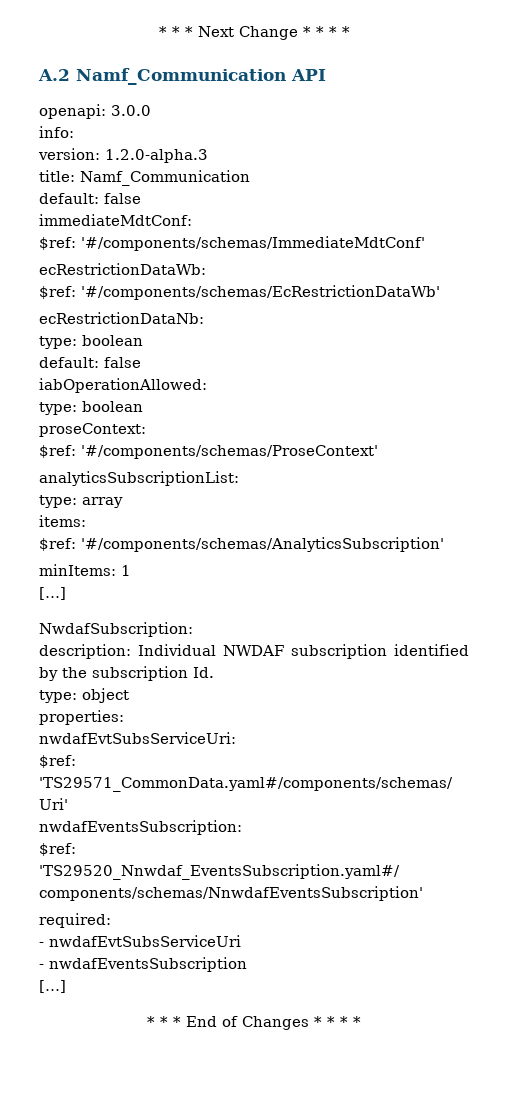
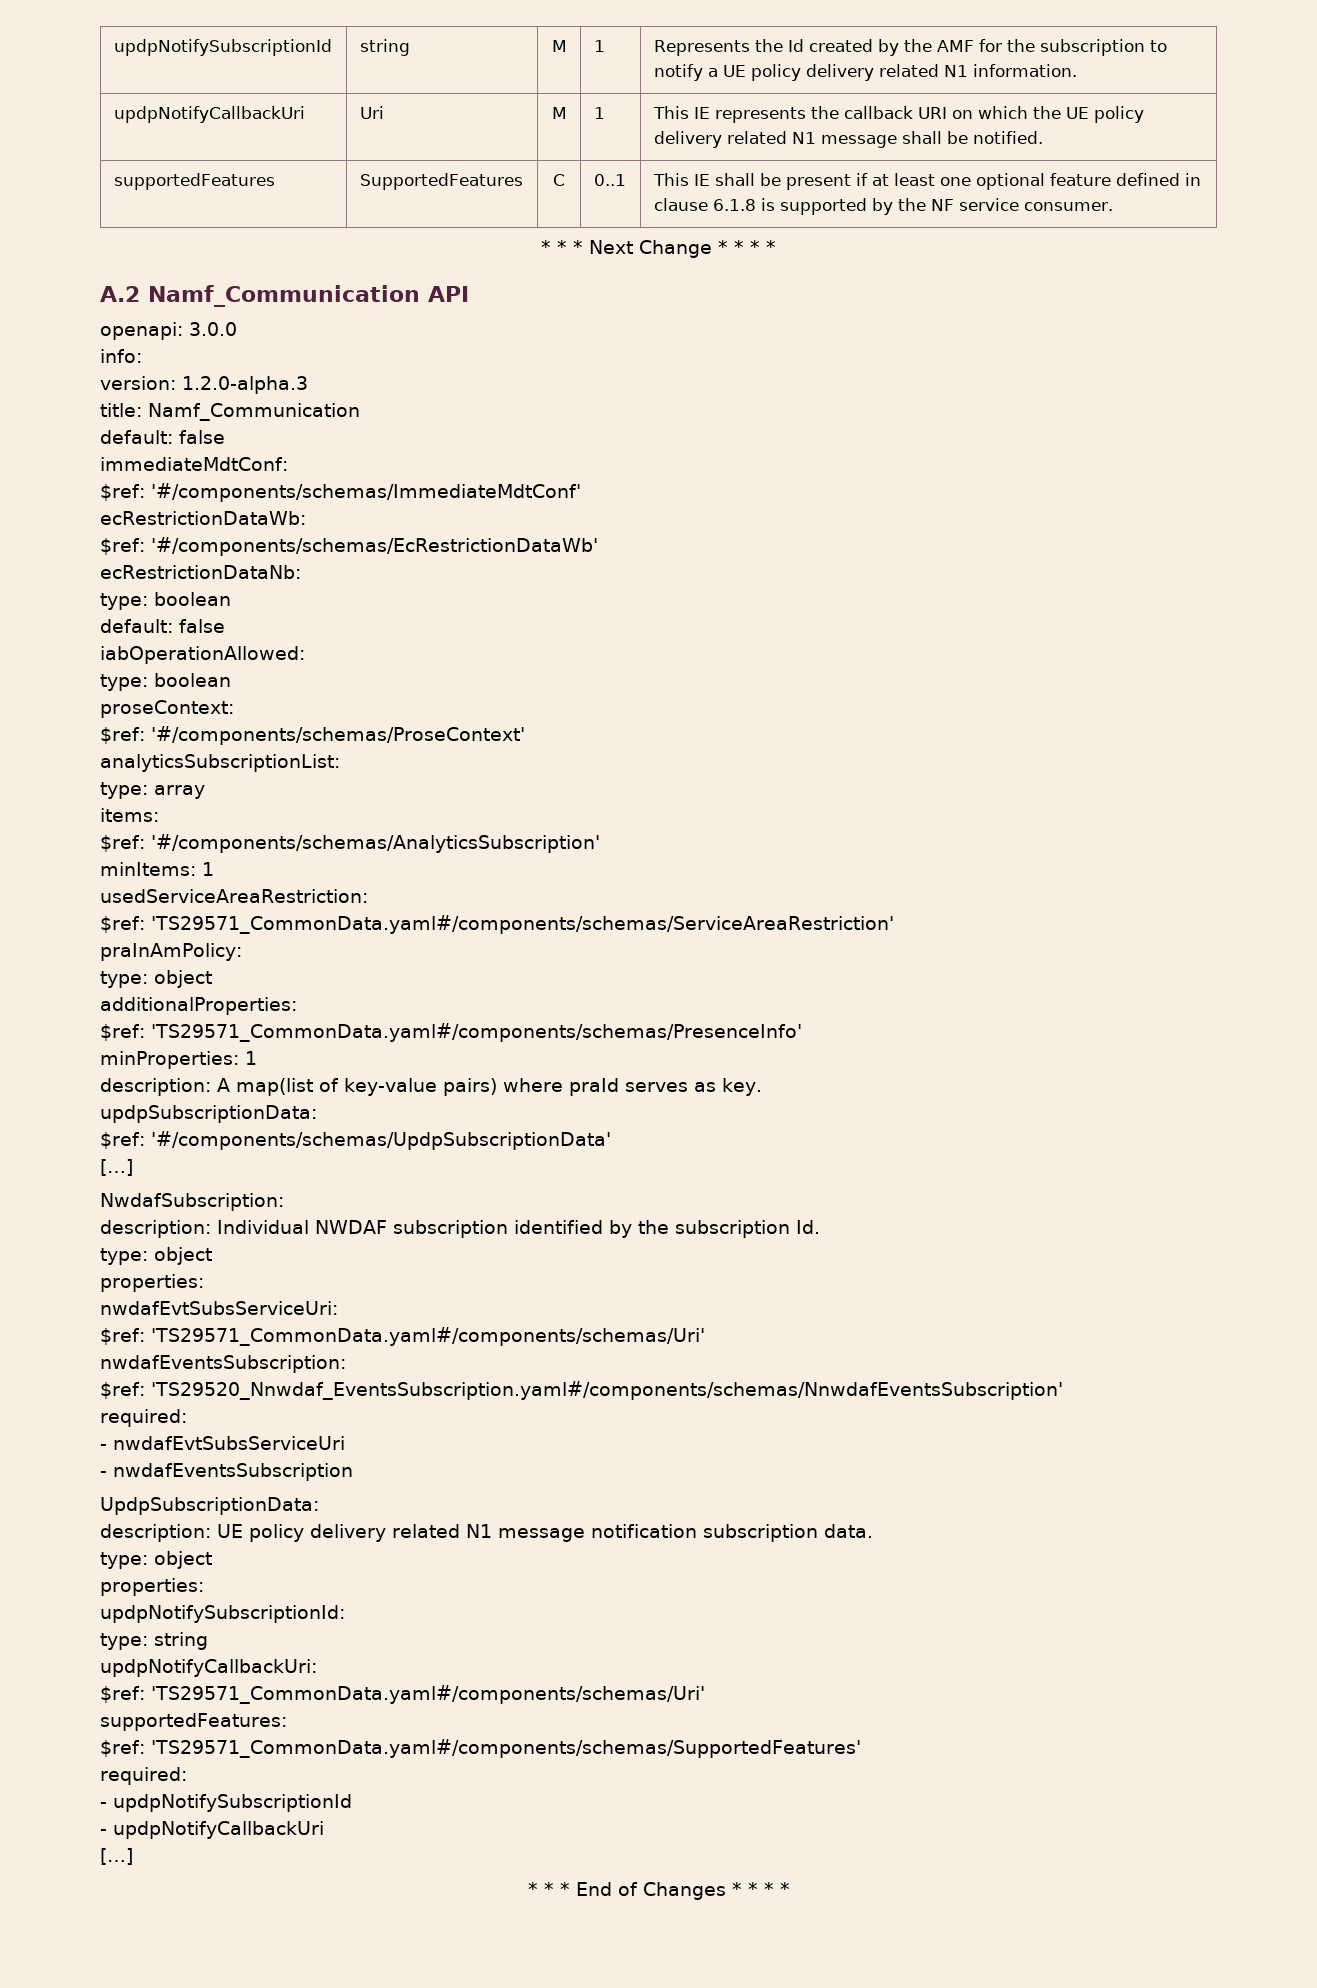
(158, 31) none -> [113,39,332,56] [359,39,410,56] [551,40,567,52] [593,40,605,52] [653,39,1167,56] [653,64,1077,81] [113,106,305,123] [359,106,384,119] [551,107,567,119] [593,107,605,119] [652,106,1144,123] [653,131,1043,148] [113,173,275,190] [359,173,523,190] [553,174,565,186] [593,174,626,186] [652,173,1201,190] [653,198,1113,215] updpNotifySubscriptionId | string | M | 1 | Represents the Id created by the AMF for the subscription to notify a UE policy delivery related N1 information. // updpNotifyCallbackUri | Uri | M | 1 | This IE represents the callback URI on which the UE policy delivery related N1 message shall be notified. // supportedFeatures | SupportedFeatures | C | 0..1 | This IE shall be present if at least one optional feature defined in clause 6.1.8 is supported by the NF service consumer. //
(131, 570) none -> [100,889,368,903] [100,915,894,934] [100,943,242,961] [100,970,212,988] [100,997,297,1015] [100,1023,802,1042] [100,1051,257,1069] [100,1078,762,1096] [100,1105,317,1123] [100,1131,611,1150] // usedServiceAreaRestriction: // $ref: 'TS29571_CommonData.yaml#/components/schemas/ServiceAreaRestriction' // praInAmPolicy: // type: object // additionalProperties: // $ref: 'TS29571_CommonData.yaml#/components/schemas/PresenceInfo' // minProperties: 1 // description: A map(list of key-value pairs) where praId serves as key. // updpSubscriptionData: // $ref: '#/components/schemas/UpdpSubscriptionData'
(247, 964) none -> [100,1497,319,1515] [100,1524,873,1542] [100,1551,212,1569] [100,1578,204,1596] [100,1605,345,1623] [100,1632,208,1650] [100,1659,317,1677] [100,1685,705,1704] [100,1713,287,1731] [100,1739,861,1758] [100,1767,187,1785] [100,1794,352,1812] [100,1821,324,1839] // UpdpSubscriptionData: // description: UE policy delivery related N1 message notification subscription data. // type: object // properties: // updpNotifySubscriptionId: // type: string // updpNotifyCallbackUri: // $ref: 'TS29571_CommonData.yaml#/components/schemas/Uri' // supportedFeatures: // $ref: 'TS29571_CommonData.yaml#/components/schemas/SupportedFeatures' // required: // - updpNotifySubscriptionId // - updpNotifyCallbackUri

